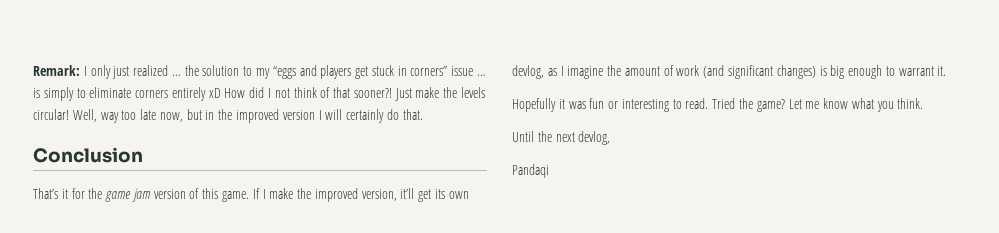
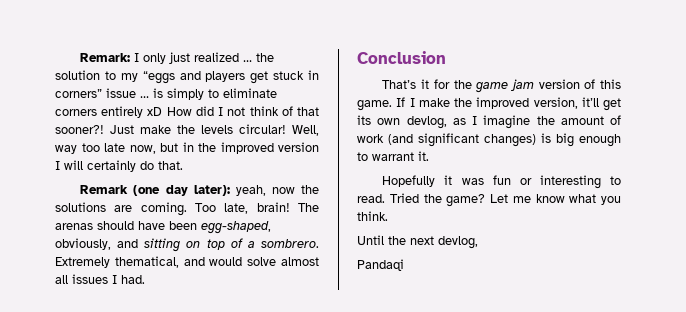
(423, 114) none -> [80,185,319,196] [55,202,319,216] [55,221,271,234] [55,238,319,252] [55,256,319,268] [55,274,145,284] // Remark (one day later): yeah, now the solutions are coming. Too late, brain! The arenas should have been egg-shaped, obviously, and sitting on top of a sombrero. Extremely thematical, and would solve almost all issues I had.

